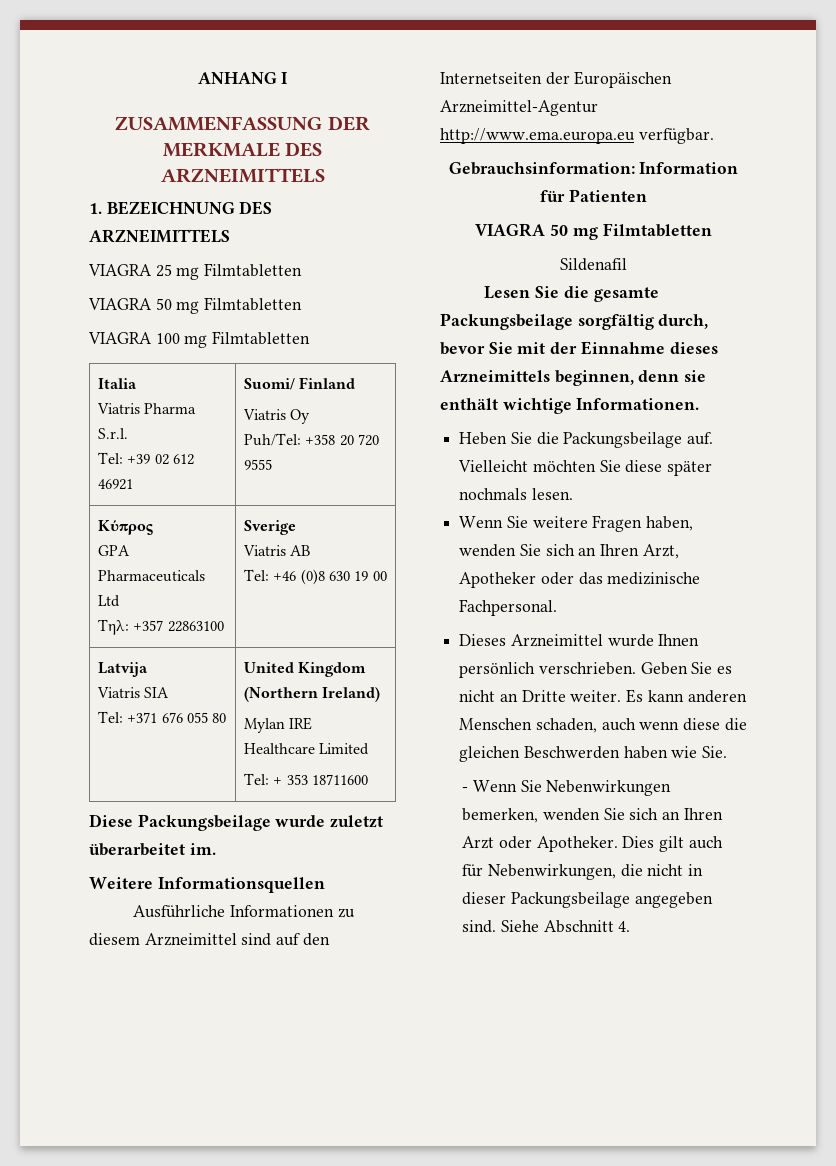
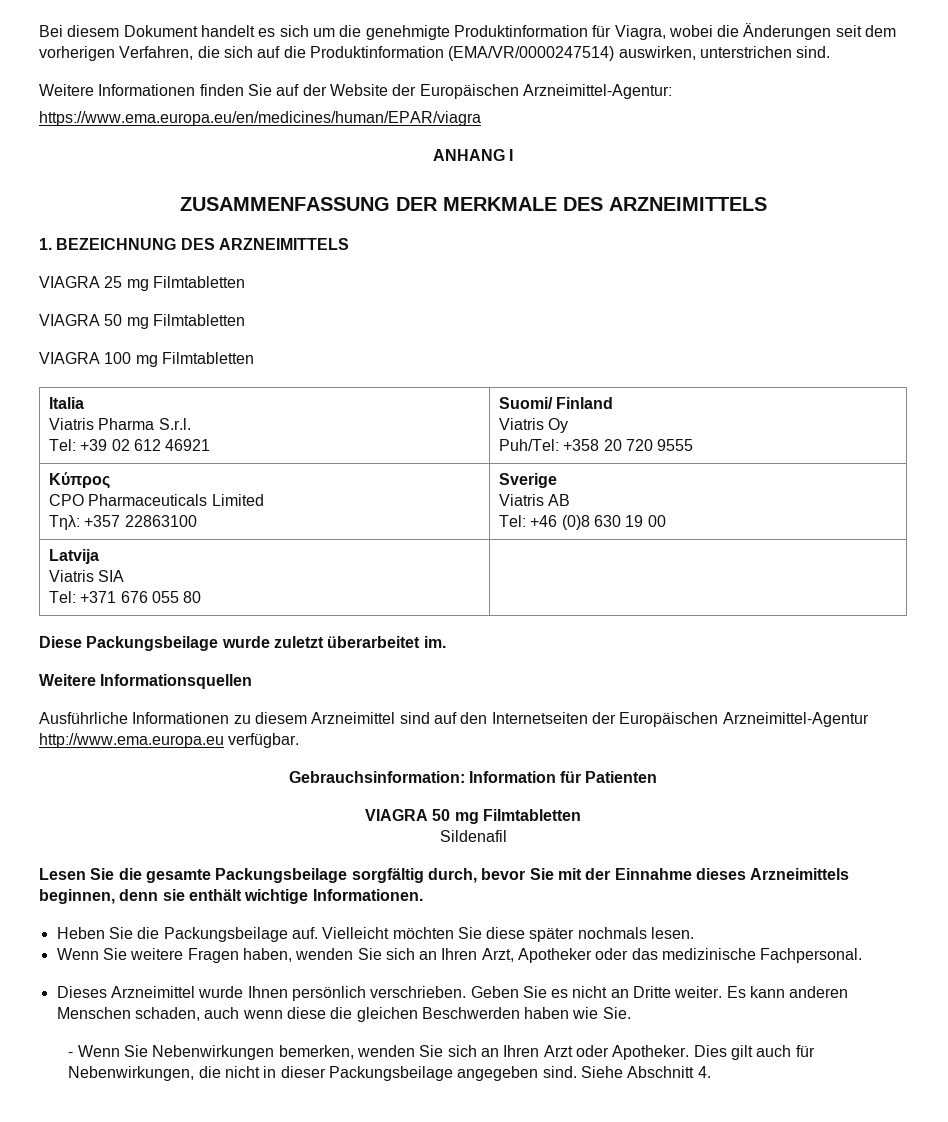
(197, 78) none -> [39,23,897,40] [39,46,831,61] [39,84,672,99] [39,111,481,126] Bei diesem Dokument handelt es sich um die genehmigte Produktinformation für Viagra, wobei die Änderungen seit dem vorherigen Verfahren, die sich auf die Produktinformation (EMA/VR/0000247514) auswirken, unterstrichen sind. // Weitere Informationen finden Sie auf der Website der Europäischen Arzneimittel-Agentur: // https://www.ema.europa.eu/en/medicines/human/EPAR/viagra //
[98,545,131,556] [98,570,206,582] [98,595,121,607] GPA Pharmaceuticals Ltd -> [49,494,264,506] CPO Pharmaceuticals Limited
[244,662,367,677] [244,687,381,702] [244,717,313,733] [244,743,370,755] [244,773,369,785] United Kingdom (Northern Ireland) // Mylan IRE Healthcare Limited // Tel: + 353 18711600 -> (202, 597) none

